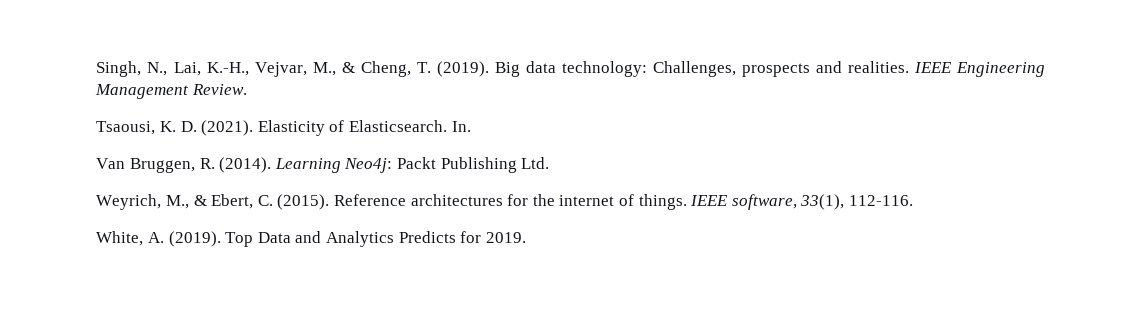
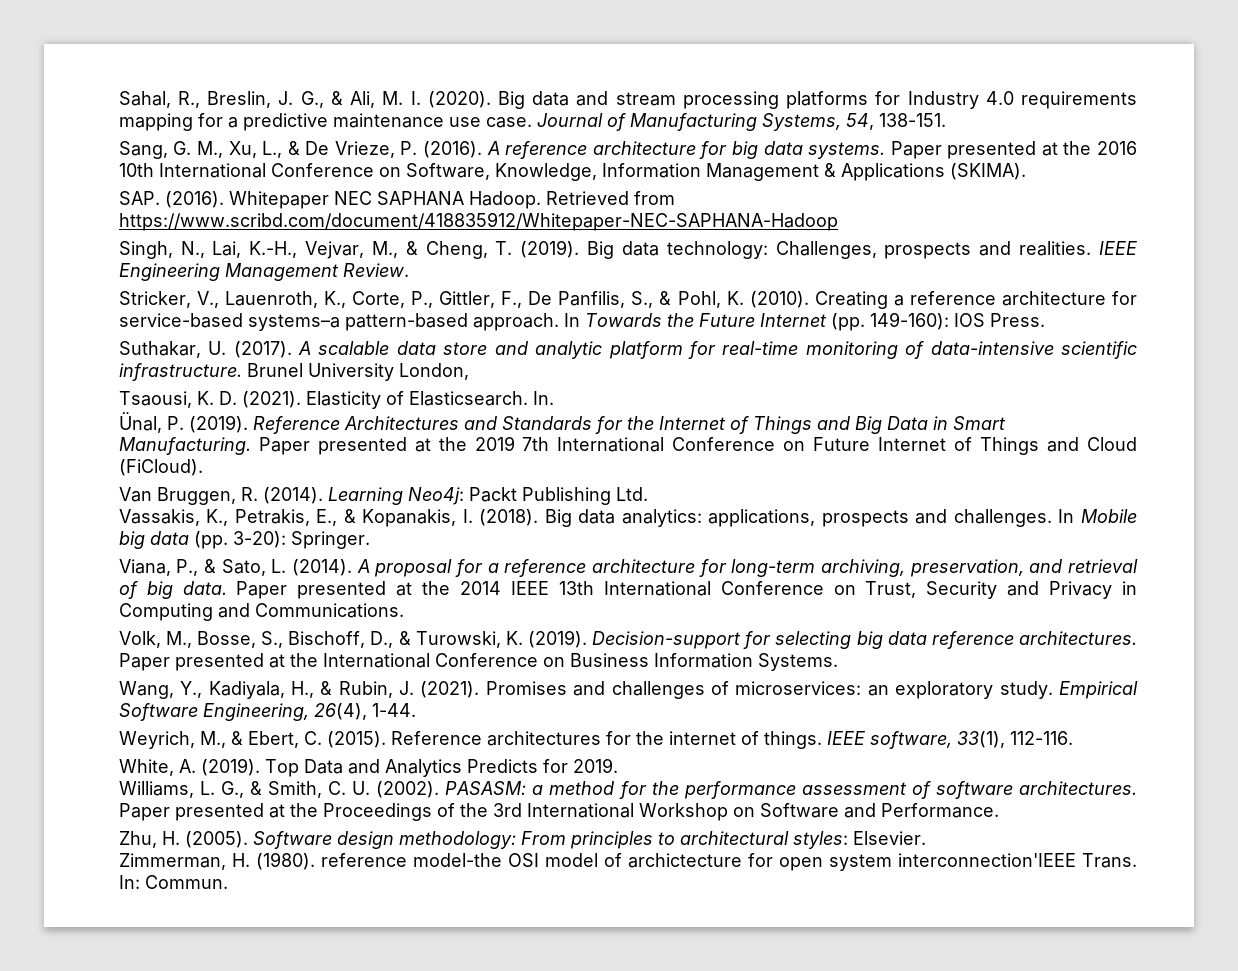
(96, 69) none -> [118,91,1137,109] [118,113,946,131] [118,141,1137,159] [118,163,1026,181] [118,191,675,209] [118,212,838,231] Sahal, R., Breslin, J. G., & Ali, M. I. (2020). Big data and stream processing platforms for Industry 4.0 requirements mapping for a predictive maintenance use case. Journal of Manufacturing Systems, 54, 138-151. // Sang, G. M., Xu, L., & De Vrieze, P. (2016). A reference architecture for big data systems. Paper presented at the 2016 10th International Conference on Software, Knowledge, Information Management & Applications (SKIMA). // SAP. (2016). Whitepaper NEC SAPHANA Hadoop. Retrieved from https://www.scribd.com/document/418835912/Whitepaper-NEC-SAPHANA-Hadoop //
(248, 89) none -> [118,291,1137,309] [118,312,1045,331] [118,341,1138,359] [118,363,469,381] // Stricker, V., Lauenroth, K., Corte, P., Gittler, F., De Panfilis, S., & Pohl, K. (2010). Creating a reference architecture for service-based systems–a pattern-based approach. In Towards the Future Internet (pp. 149-160): IOS Press. // Suthakar, U. (2017). A scalable data store and analytic platform for real-time monitoring of data-intensive scientific infrastructure. Brunel University London,
(471, 126) none -> [118,412,1006,434] [118,436,1138,455] [118,459,203,476] // Ünal, P. (2019). Reference Architectures and Standards for the Internet of Things and Big Data in Smart Manufacturing. Paper presented at the 2019 7th International Conference on Future Internet of Things and Cloud (FiCloud).
(550, 163) none -> [118,509,1138,527] [118,531,370,549] [118,559,1138,577] [118,581,1138,599] [118,603,404,621] [118,630,1138,649] [118,653,838,671] [118,681,1139,699] [118,703,416,721] // Vassakis, K., Petrakis, E., & Kopanakis, I. (2018). Big data analytics: applications, prospects and challenges. In Mobile big data (pp. 3-20): Springer. // Viana, P., & Sato, L. (2014). A proposal for a reference architecture for long-term archiving, preservation, and retrieval of big data. Paper presented at the 2014 IEEE 13th International Conference on Trust, Security and Privacy in Computing and Communications. // Volk, M., Bosse, S., Bischoff, D., & Turowski, K. (2019). Decision-support for selecting big data reference architectures. Paper presented at the International Conference on Business Information Systems. // Wang, Y., Kadiyala, H., & Rubin, J. (2021). Promises and challenges of microservices: an exploratory study. Empirical Software Engineering, 26(4), 1-44.
(526, 237) none -> [118,781,1137,799] [118,803,999,821] [118,831,926,849] [118,852,1137,871] [118,875,228,889] // Williams, L. G., & Smith, C. U. (2002). PASASM: a method for the performance assessment of software architectures. Paper presented at the Proceedings of the 3rd International Workshop on Software and Performance. // Zhu, H. (2005). Software design methodology: From principles to architectural styles: Elsevier. // Zimmerman, H. (1980). reference model-the OSI model of archictecture for open system interconnection'IEEE Trans. In: Commun.

